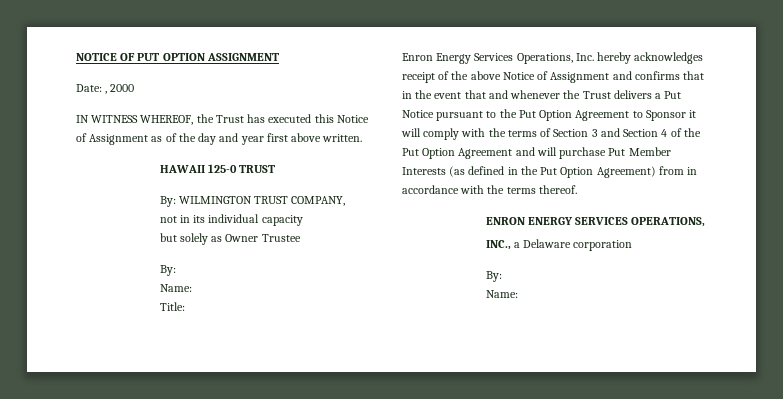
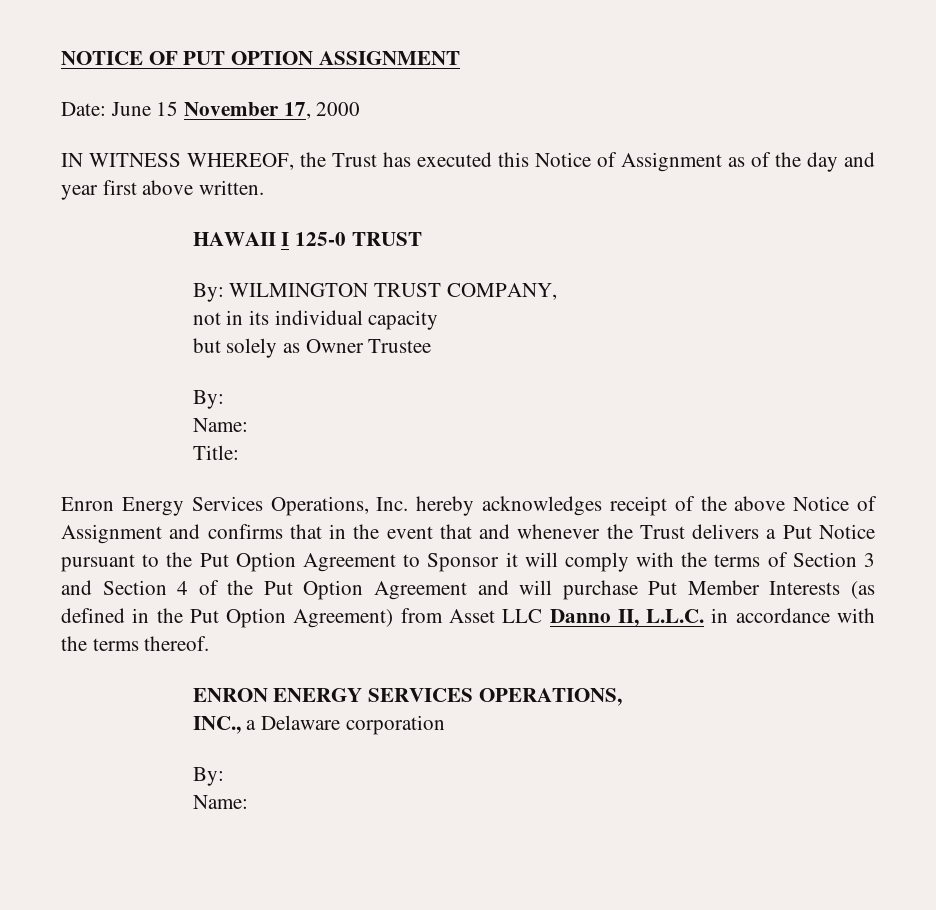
[105,91,108,94] , -> [110,101,311,119] June 15 November 17,
(205, 169) none -> [281,232,290,246] I
(684, 170) none -> [449,609,705,627] Asset LLC Danno II, L.L.C.

